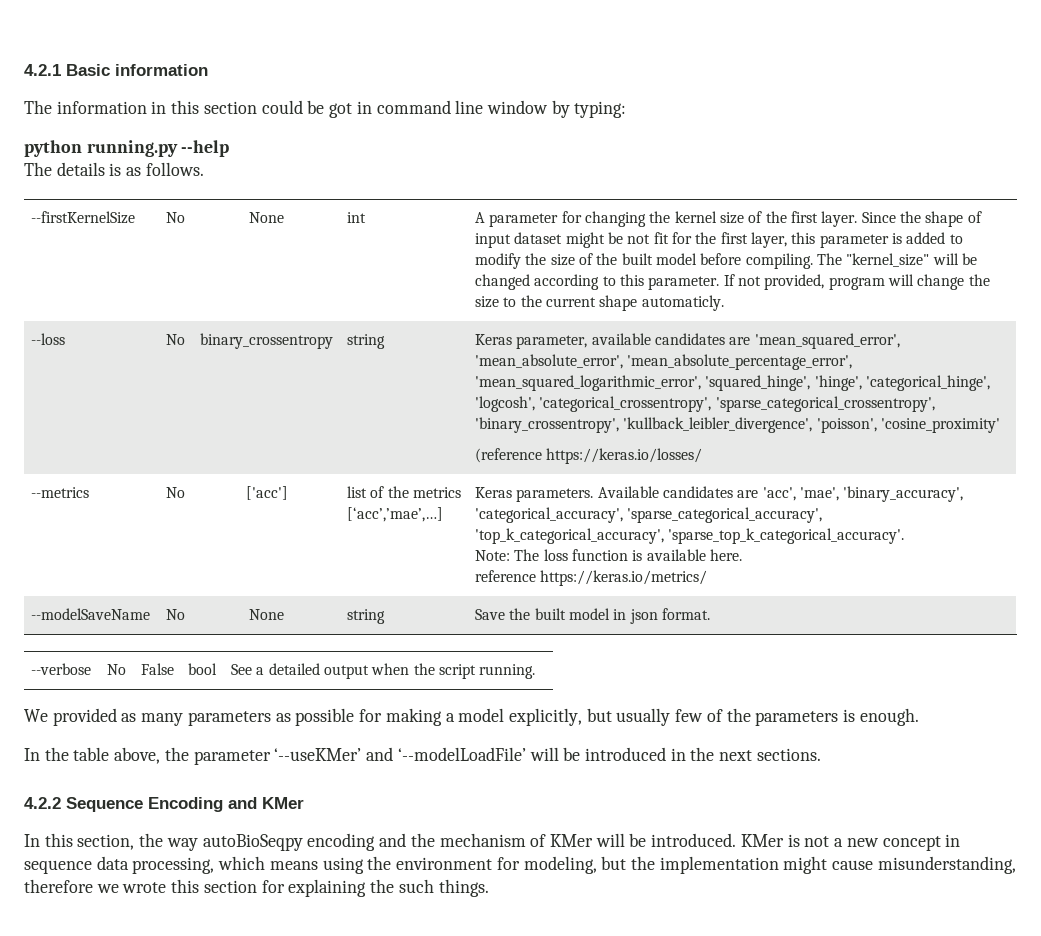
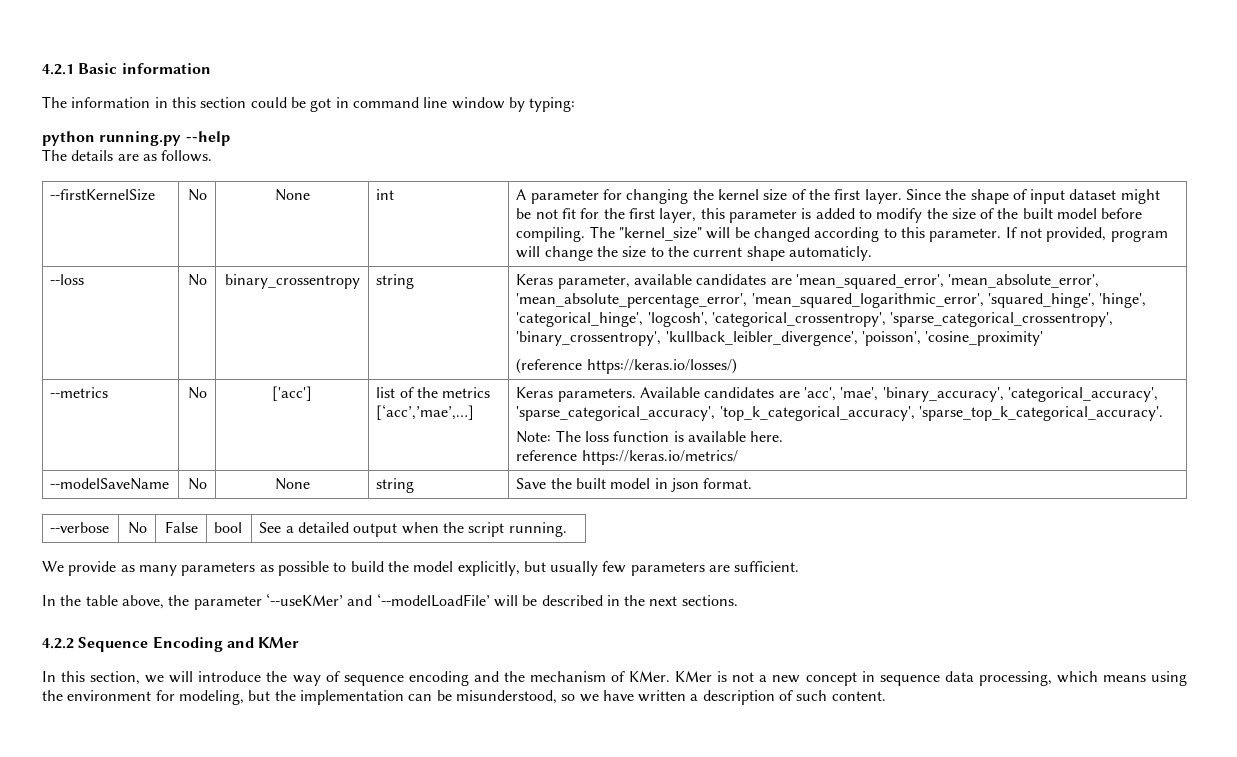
[109,163,122,176] is -> [117,154,139,161] are
[546,448,703,464] https://keras.io/losses/ -> [586,358,737,374] https://keras.io/losses/)
[52,708,117,726] provided -> [68,561,117,576] provide
[359,708,455,726] for making a -> [333,561,409,572] to build the
[706,708,919,726] of the parameters is enough. -> [630,561,800,576] parameters are sufficient.
[584,747,666,761] introduced -> [541,595,603,606] described
[139,833,303,851] the way autoBioSeqpy -> [145,671,404,686] we will introduce the way of sequence
[549,833,737,847] KMer will be introduced. -> [629,671,671,682] KMer.
[783,856,1016,874] [24,879,489,897] might cause misunderstanding, therefore we wrote this section for explaining the such things. -> [408,690,886,705] can be misunderstood, so we have written a description of such content.

